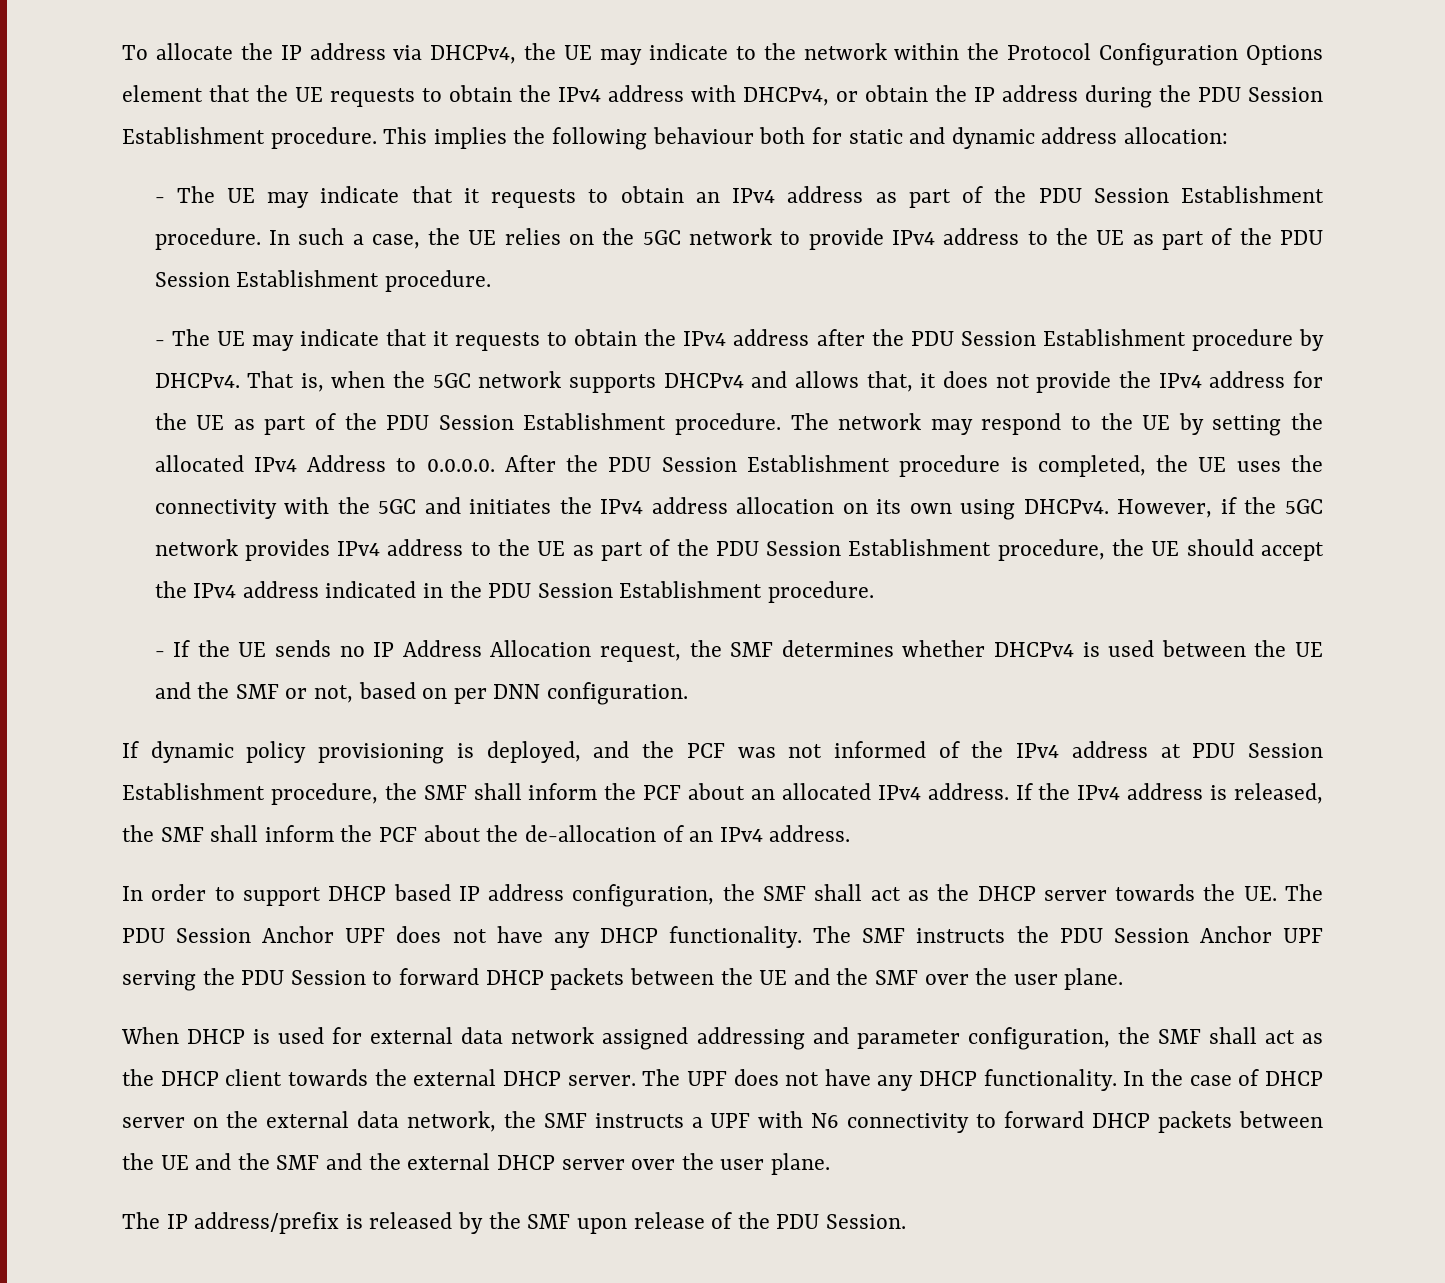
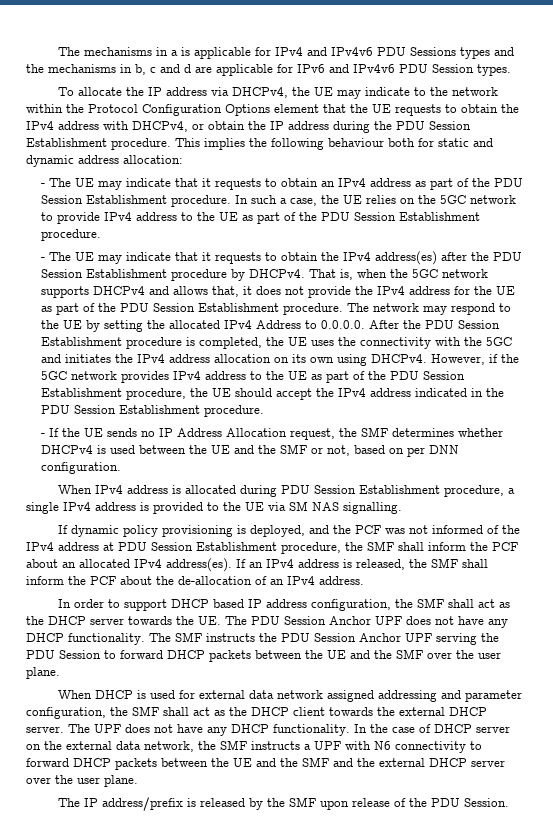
(122, 52) none -> [57,47,514,59] [26,64,511,76] The mechanisms in a is applicable for IPv4 and IPv4v6 PDU Sessions types and the mechanisms in b, c and d are applicable for IPv6 and IPv4v6 PDU Session types. //
[733,329,810,346] address -> [374,251,437,265] address(es)
(689, 693) none -> [57,485,515,497] [26,501,402,514] // When IPv4 address is allocated during PDU Session Establishment procedure, a single IPv4 address is provided to the UE via SM NAS signalling.
[927,783,1071,800] address. If the -> [166,558,263,572] address(es). If an

